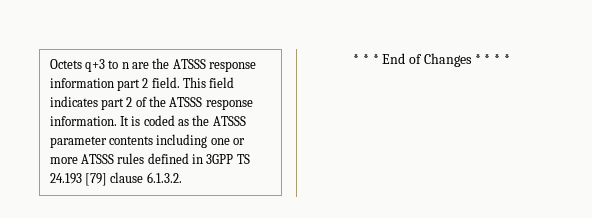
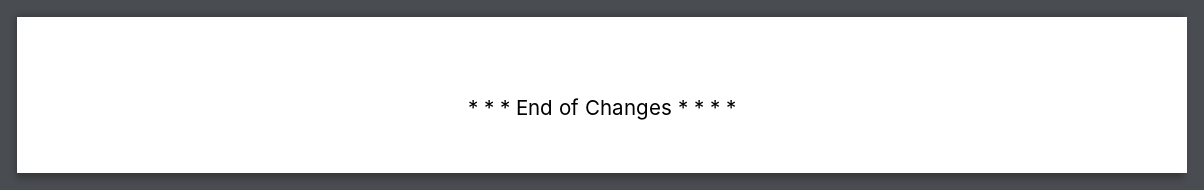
[49,58,257,72] [49,77,235,91] [49,96,253,110] [49,115,246,126] [49,134,246,148] [49,153,250,164] [49,172,182,186] Octets q+3 to n are the ATSSS response information part 2 field. This field indicates part 2 of the ATSSS response information. It is coded as the ATSSS parameter contents including one or more ATSSS rules defined in 3GPP TS 24.193 [79] clause 6.1.3.2. // -> (468, 107) none

